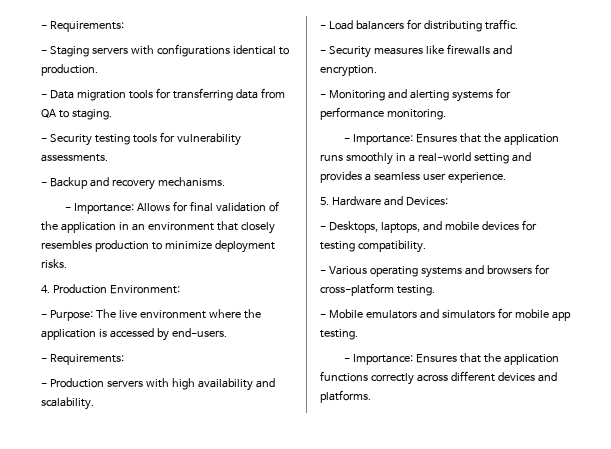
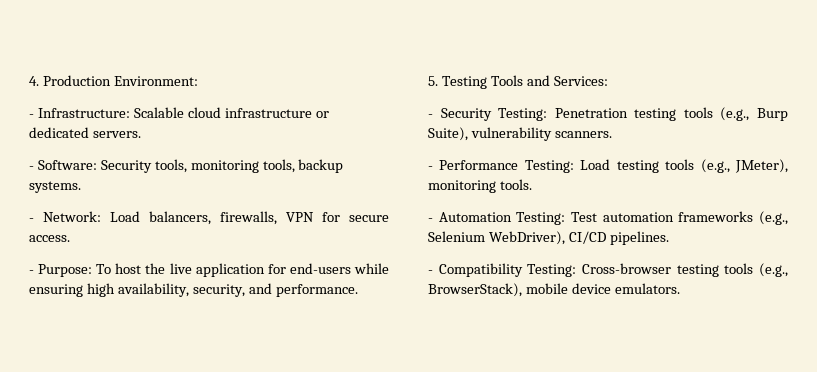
[41,21,124,32] [41,44,289,57] [41,64,98,76] [41,88,285,101] [41,109,112,120] [41,132,241,146] [41,154,108,162] [41,177,225,190] [64,201,279,214] [41,221,275,234] [41,240,275,253] [41,259,67,268] [41,284,180,294] [41,309,261,321] [41,328,227,341] [41,354,124,365] [41,378,275,391] [41,397,94,410] [320,19,518,32] [320,44,512,58] [320,65,377,77] [320,88,511,102] [320,107,446,120] [343,133,559,145] [320,152,531,165] [320,171,506,183] [320,196,448,206] [320,220,537,233] [320,240,426,253] [320,264,550,278] [320,283,435,296] [320,308,571,321] [320,329,358,340] [343,353,559,365] [320,371,557,385] [320,390,371,403] - Requirements: // - Staging servers with configurations identical to production. // - Data migration tools for transferring data from QA to staging. // - Security testing tools for vulnerability assessments. // - Backup and recovery mechanisms. // - Importance: Allows for final validation of the application in an environment that closely resembles production to minimize deployment risks. // 4. Production Environment: // - Purpose: The live environment where the application is accessed by end-users. // - Requirements: // - Production servers with high availability and scalability. // - Load balancers for distributing traffic. // - Security measures like firewalls and encryption. // - Monitoring and alerting systems for performance monitoring. // - Importance: Ensures that the application runs smoothly in a real-world setting and provides a seamless user experience. // 5. Hardware and Devices: // - Desktops, laptops, and mobile devices for testing compatibility. // - Various operating systems and browsers for cross-platform testing. // - Mobile emulators and simulators for mobile app testing. // - Importance: Ensures that the application functions correctly across different devices and platforms. -> [29,75,198,86] [29,107,329,118] [29,127,141,138] [29,159,344,173] [29,181,81,193] [29,211,389,225] [29,235,70,242] [29,263,389,277] [29,283,358,297] [428,75,608,89] [428,107,788,121] [428,127,612,141] [428,159,789,173] [428,179,532,193] [428,211,788,225] [428,231,669,245] [428,263,788,277] [428,283,680,297] 4. Production Environment: // - Infrastructure: Scalable cloud infrastructure or dedicated servers. // - Software: Security tools, monitoring tools, backup systems. // - Network: Load balancers, firewalls, VPN for secure access. // - Purpose: To host the live application for end-users while ensuring high availability, security, and performance. // 5. Testing Tools and Services: // - Security Testing: Penetration testing tools (e.g., Burp Suite), vulnerability scanners. // - Performance Testing: Load testing tools (e.g., JMeter), monitoring tools. // - Automation Testing: Test automation frameworks (e.g., Selenium WebDriver), CI/CD pipelines. // - Compatibility Testing: Cross-browser testing tools (e.g., BrowserStack), mobile device emulators.

